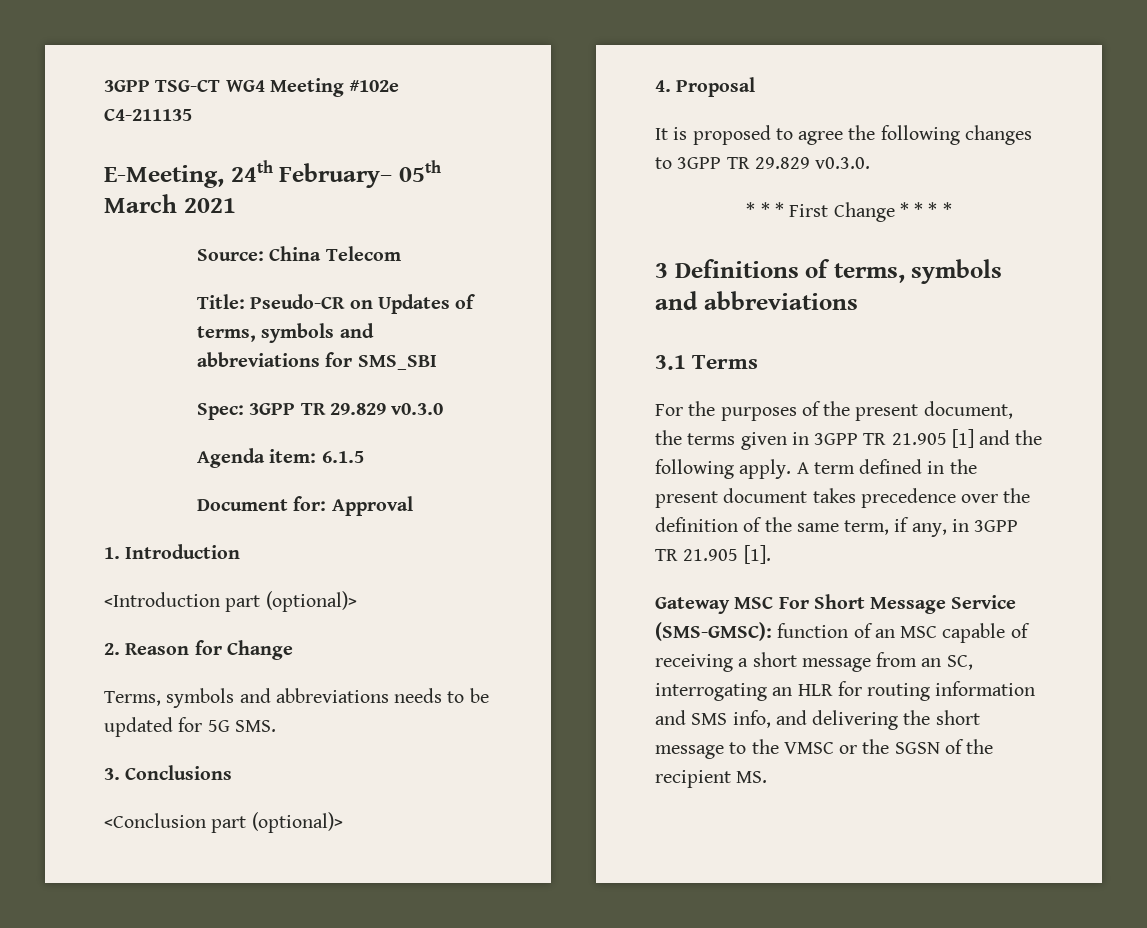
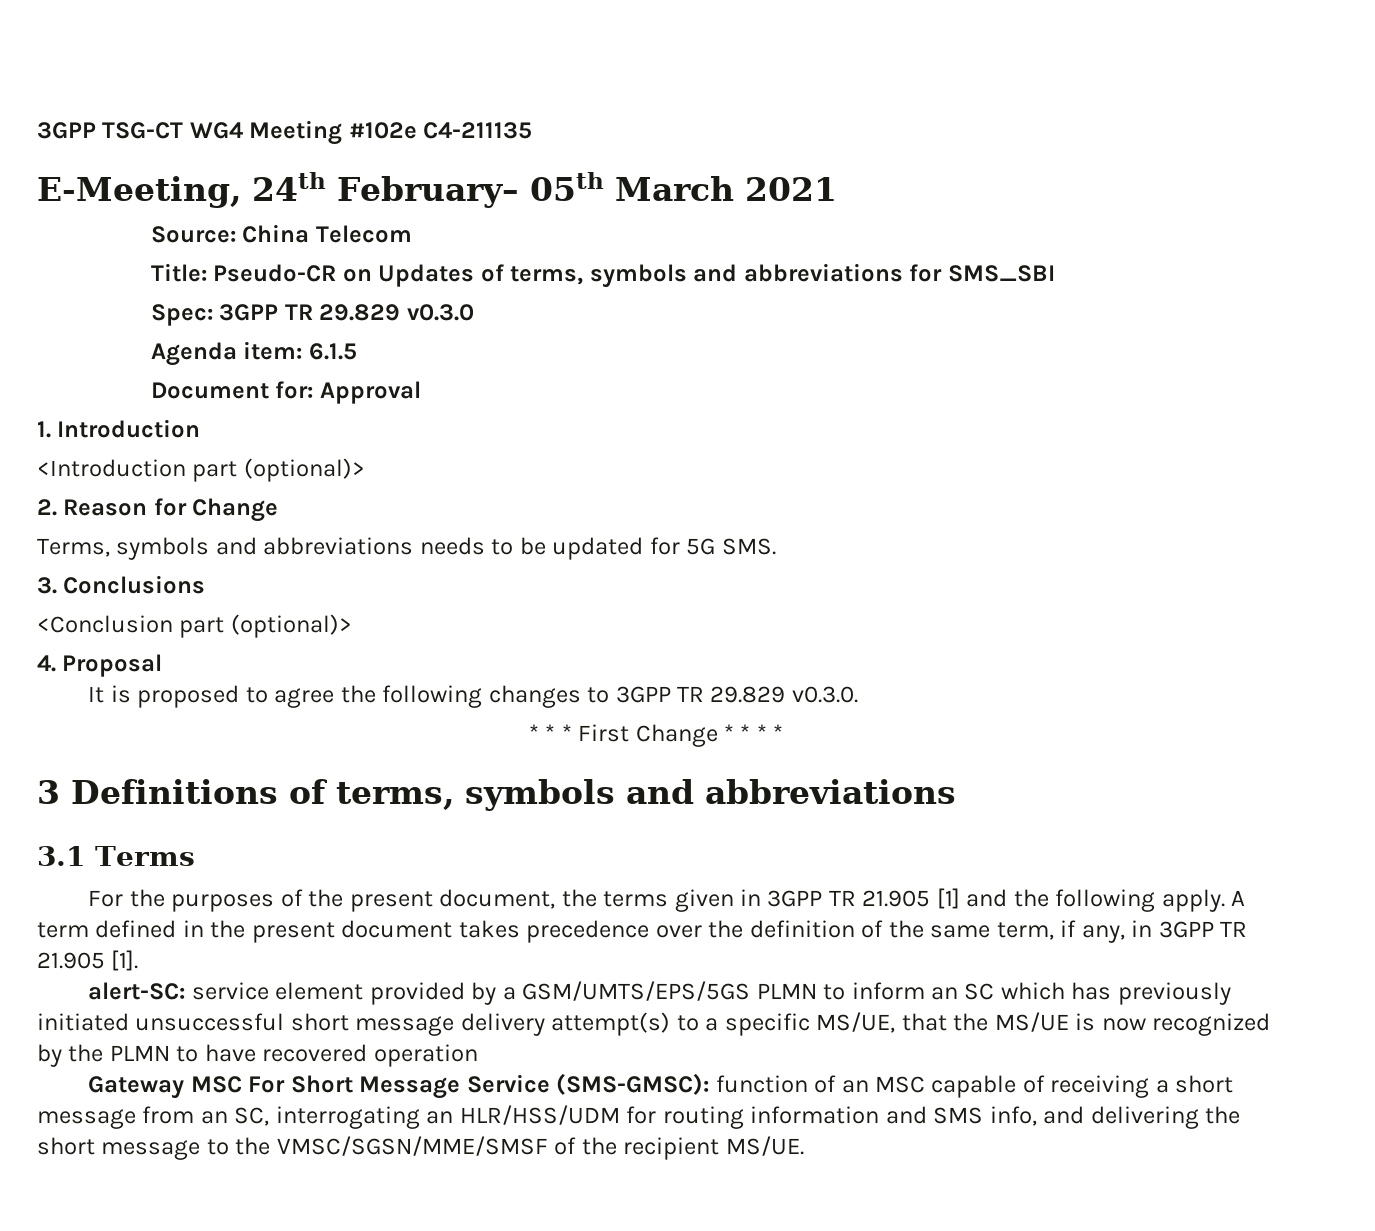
(771, 554) none -> [88,981,1231,1005] [37,1012,1271,1036] [37,1044,478,1067] // alert-SC: service element provided by a GSM/UMTS/EPS/5GS PLMN to inform an SC which has previously initiated unsuccessful short message delivery attempt(s) to a specific MS/UE, that the MS/UE is now recognized by the PLMN to have recovered operation
[797,684,833,696] HLR -> [459,1105,620,1125] HLR/HSS/UDM
[783,739,940,754] VMSC or the SGSN -> [276,1136,548,1156] VMSC/SGSN/MME/SMSF
[736,771,768,783] MS. -> [725,1136,804,1156] MS/UE.

